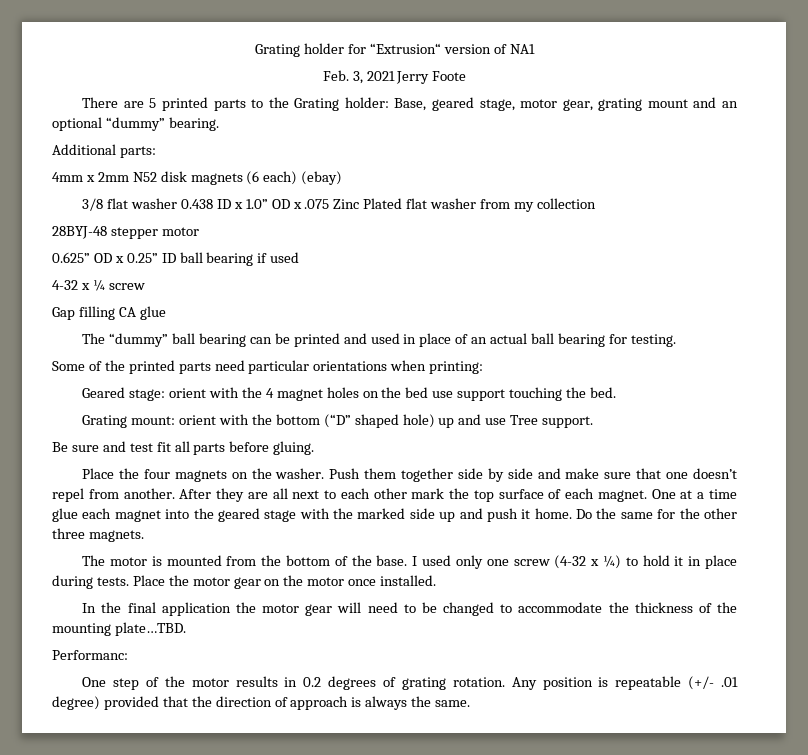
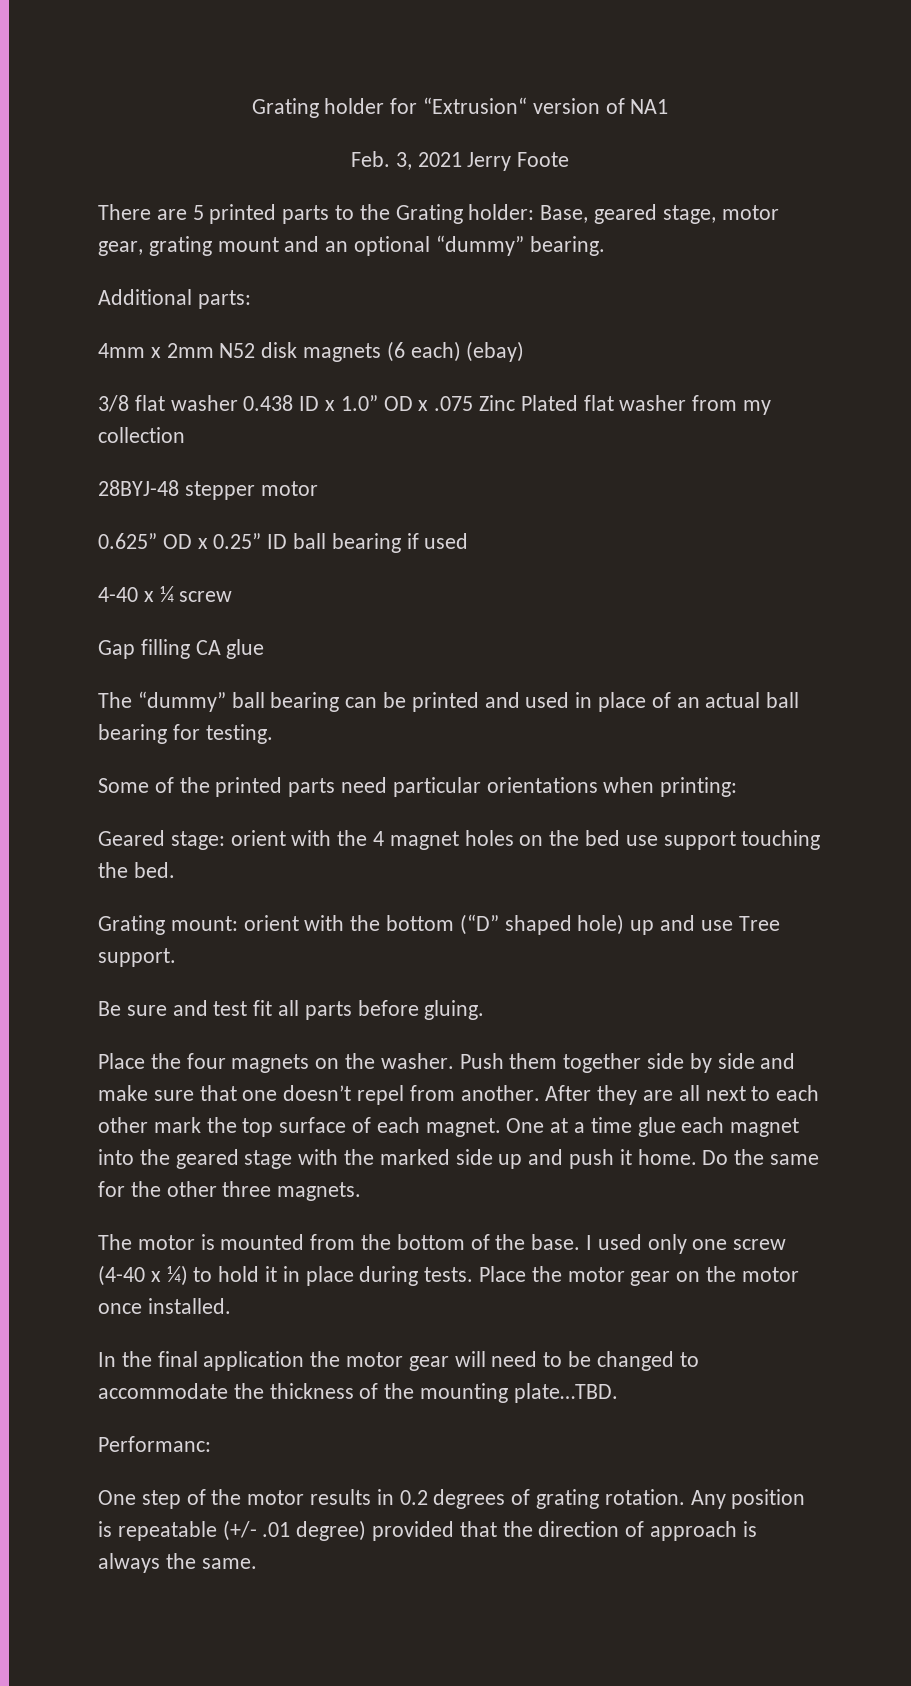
[52,280,78,290] 4-32 -> [98,587,138,602] 4-40
[554,555,587,569] (4-32 -> [98,1265,145,1286] (4-40

